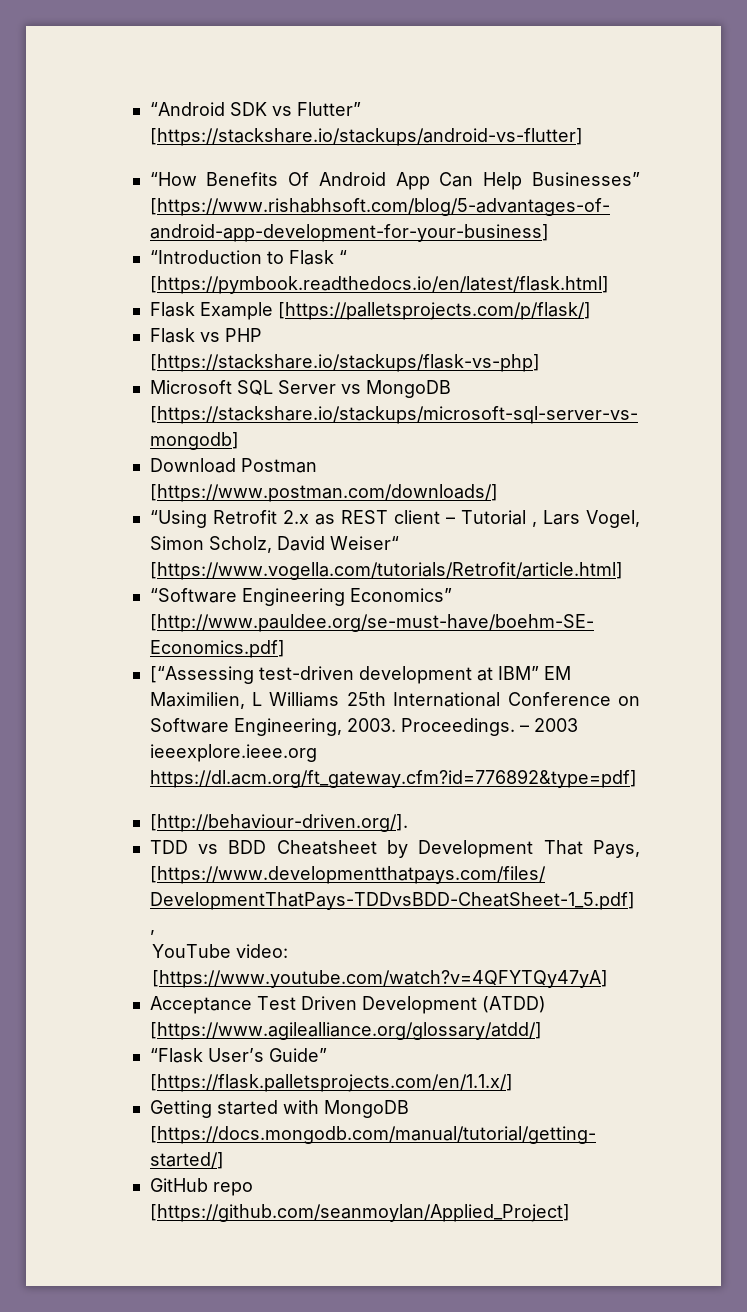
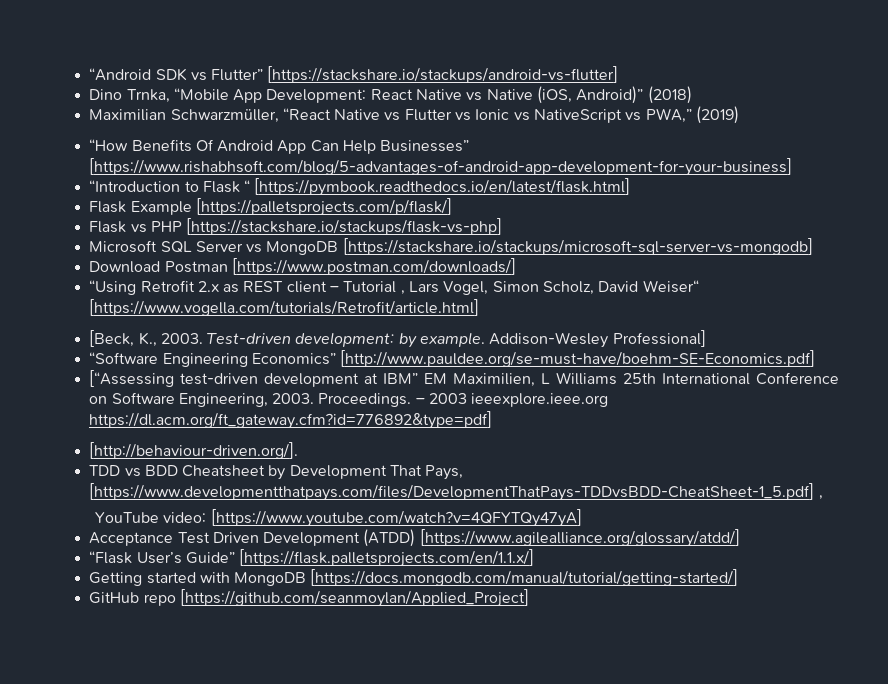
(583, 137) none -> [89,86,692,104] [89,106,740,124] // Dino Trnka, “Mobile App Development: React Native vs Native (iOS, Android)” (2018) // Maximilian Schwarzmüller, “React Native vs Flutter vs Ionic vs NativeScript vs PWA,” (2019)
(623, 571) none -> [89,330,706,348] // [Beck, K., 2003. Test-driven development: by example. Addison-Wesley Professional]

